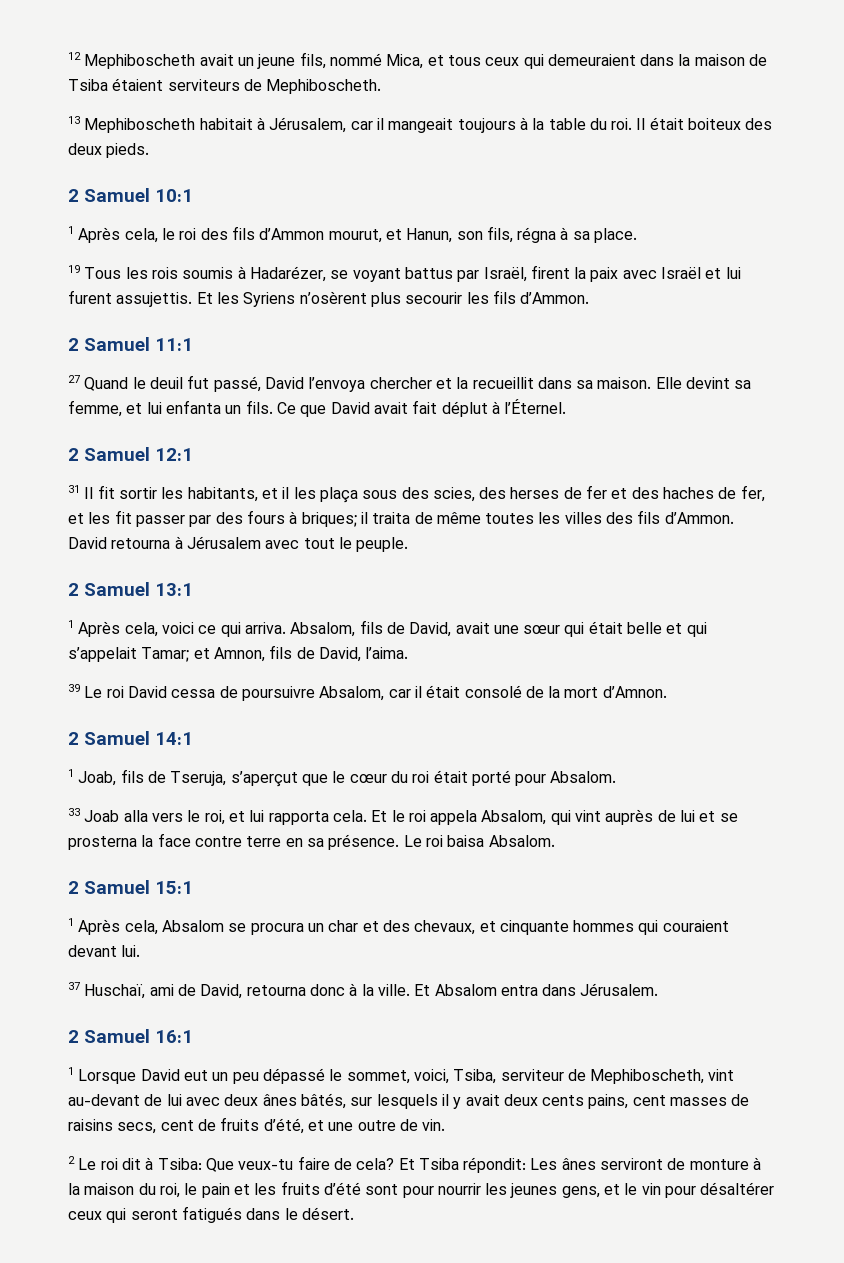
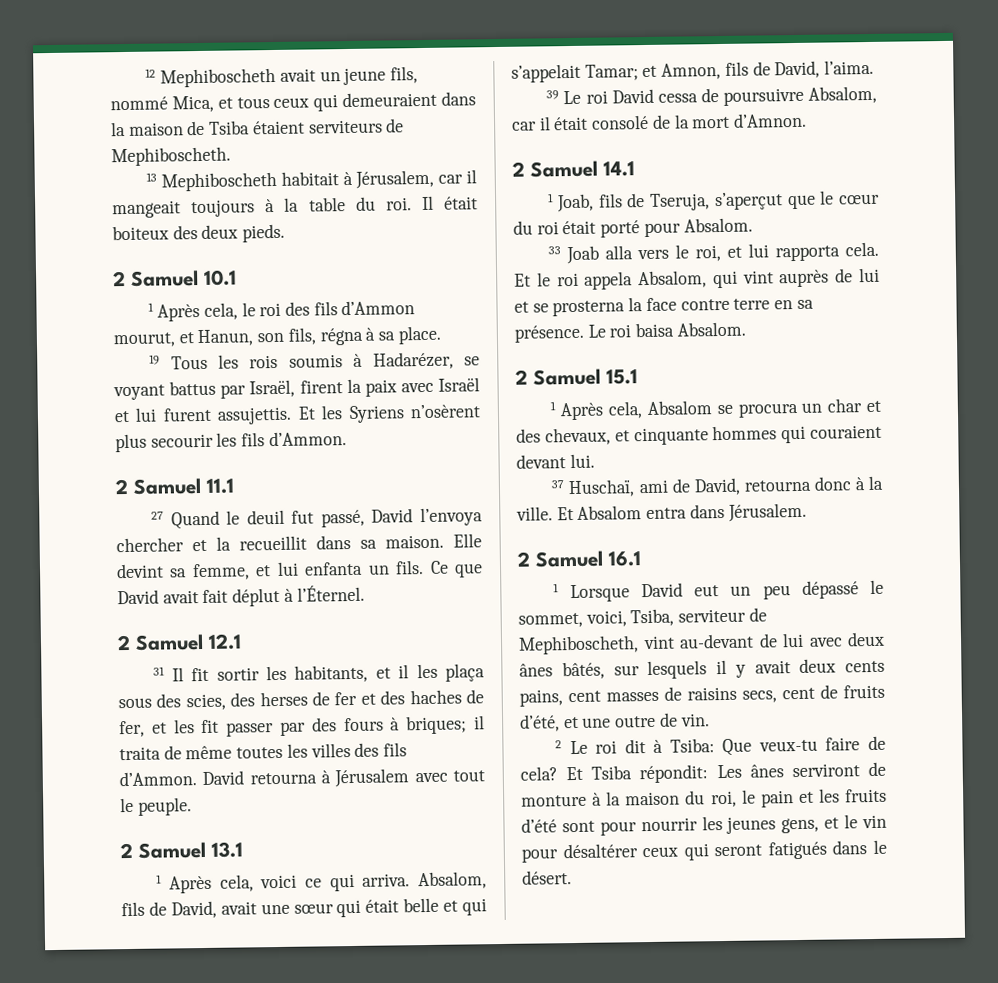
[155,189,193,202] 10:1 -> [203,269,237,286] 10.1
[155,338,193,351] 11:1 -> [206,478,235,494] 11.1
[155,448,193,461] 12:1 -> [208,633,242,650] 12.1
[155,583,193,596] 13:1 -> [211,841,243,858] 13.1
[155,732,193,745] 14:1 -> [603,161,635,177] 14.1
[155,881,193,894] 15:1 -> [606,369,638,385] 15.1
[155,1030,193,1043] 16:1 -> [608,551,642,567] 16.1

